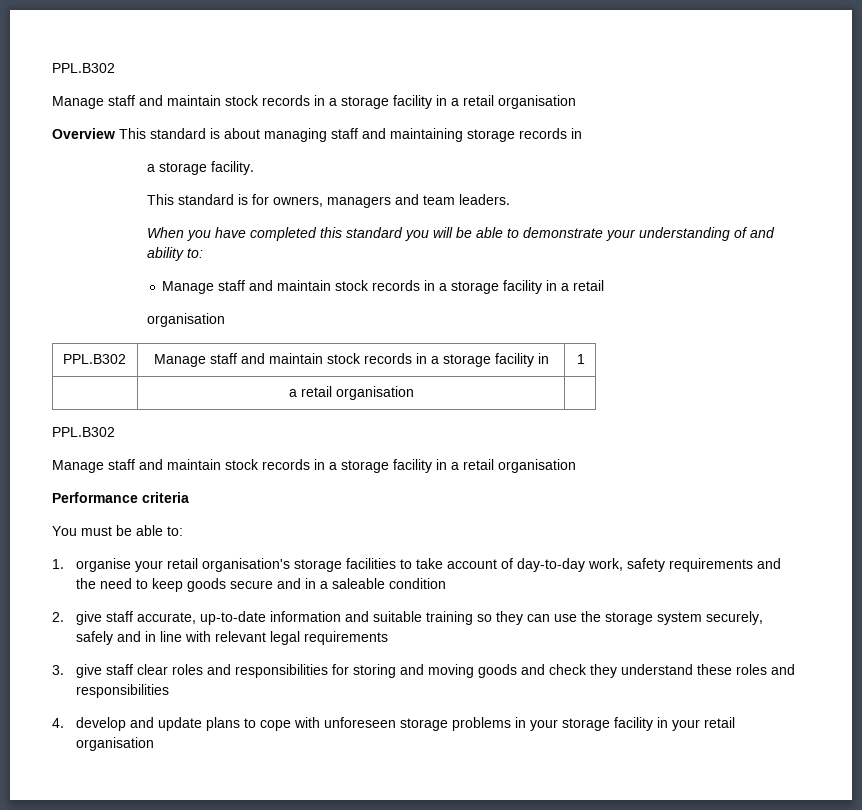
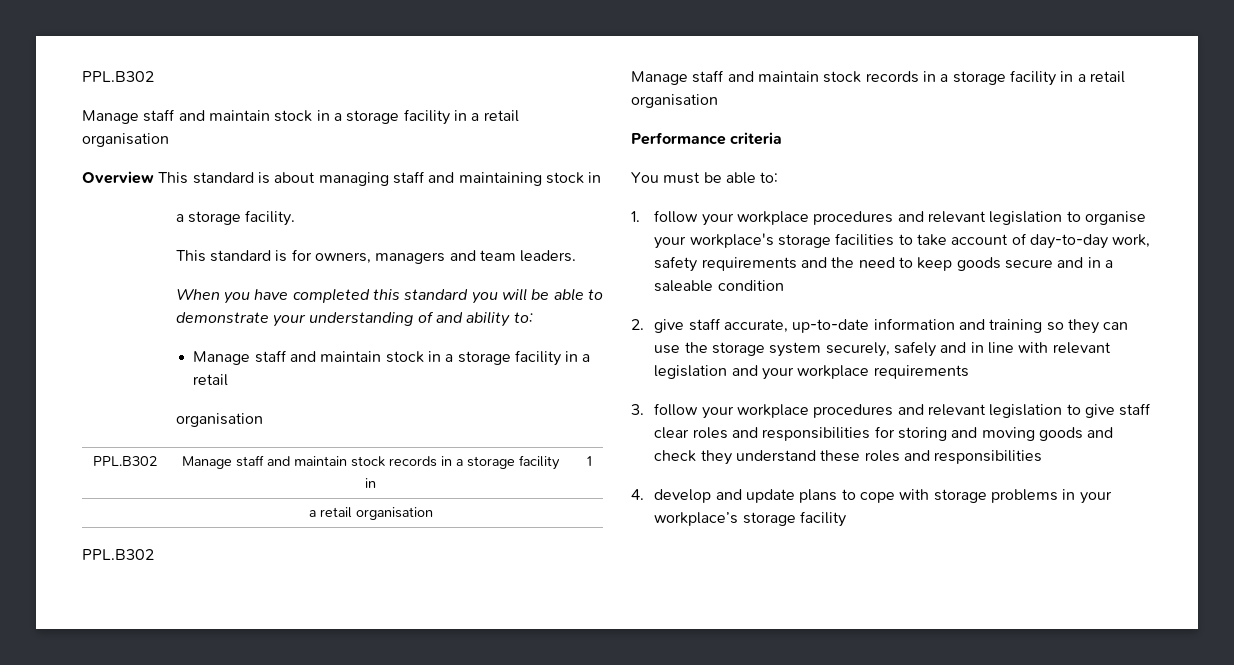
[52,63,115,73] [52,95,310,109] PPL.B302 // Manage staff and maintain stock records -> [82,71,154,82] [82,109,313,124] PPL.B302 // Manage staff and maintain stock
[467,128,567,142] storage records -> [545,172,584,184] stock
[372,280,421,291] records -> (424, 357) none
[75,558,290,572] organise your retail organisation's -> [654,210,1146,226] [654,233,774,249] follow your workplace procedures and relevant legislation to organise your workplace's
[372,611,422,622] suitable -> (986, 324) none
[269,631,388,645] [52,665,64,675] legal requirements // 3. -> [654,365,969,380] [631,403,1081,419] legislation and your workplace requirements // 3. follow your workplace procedures and relevant legislation to
[323,717,396,728] unforeseen -> (930, 494) none
[561,717,735,731] [75,737,154,751] storage facility in your retail organisation -> [654,511,847,527] workplace’s storage facility

